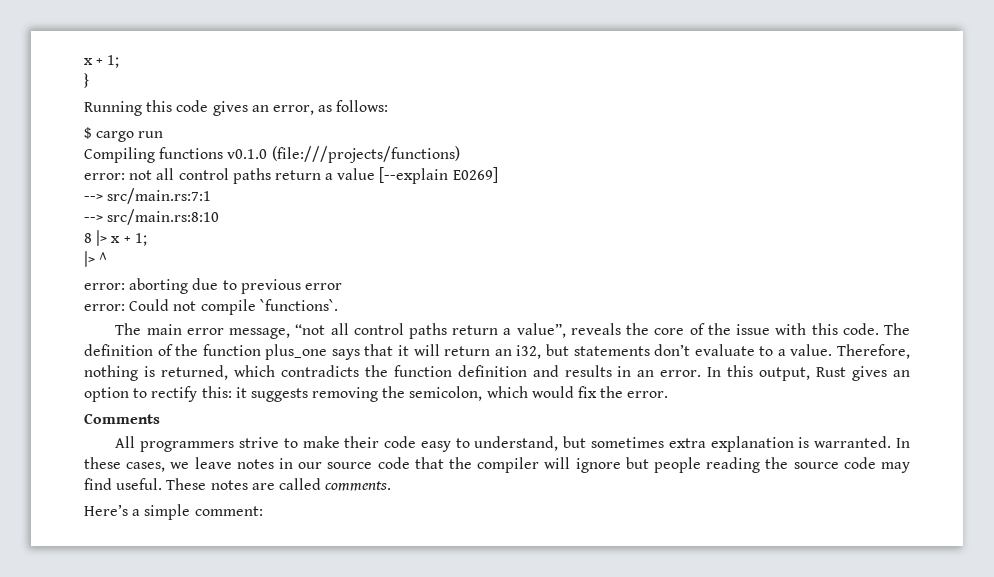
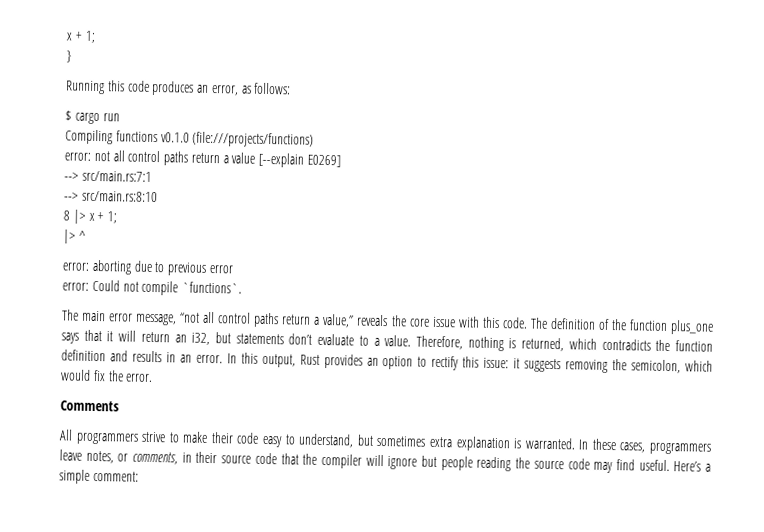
[212,101,248,116] gives -> [151,80,195,96] produces
[516,323,566,338] value”, -> [322,313,355,328] value,”
[689,323,731,335] of the -> (430, 322) none
[852,366,888,381] gives -> [323,353,363,369] provides
[201,386,232,398] this: -> [462,356,510,369] this issue:
[170,457,323,469] we leave notes in our -> [648,442,711,455] [59,449,218,465] programmers leave notes, or comments, in their
[166,478,392,491] These notes are called comments. // -> (670, 465) none

